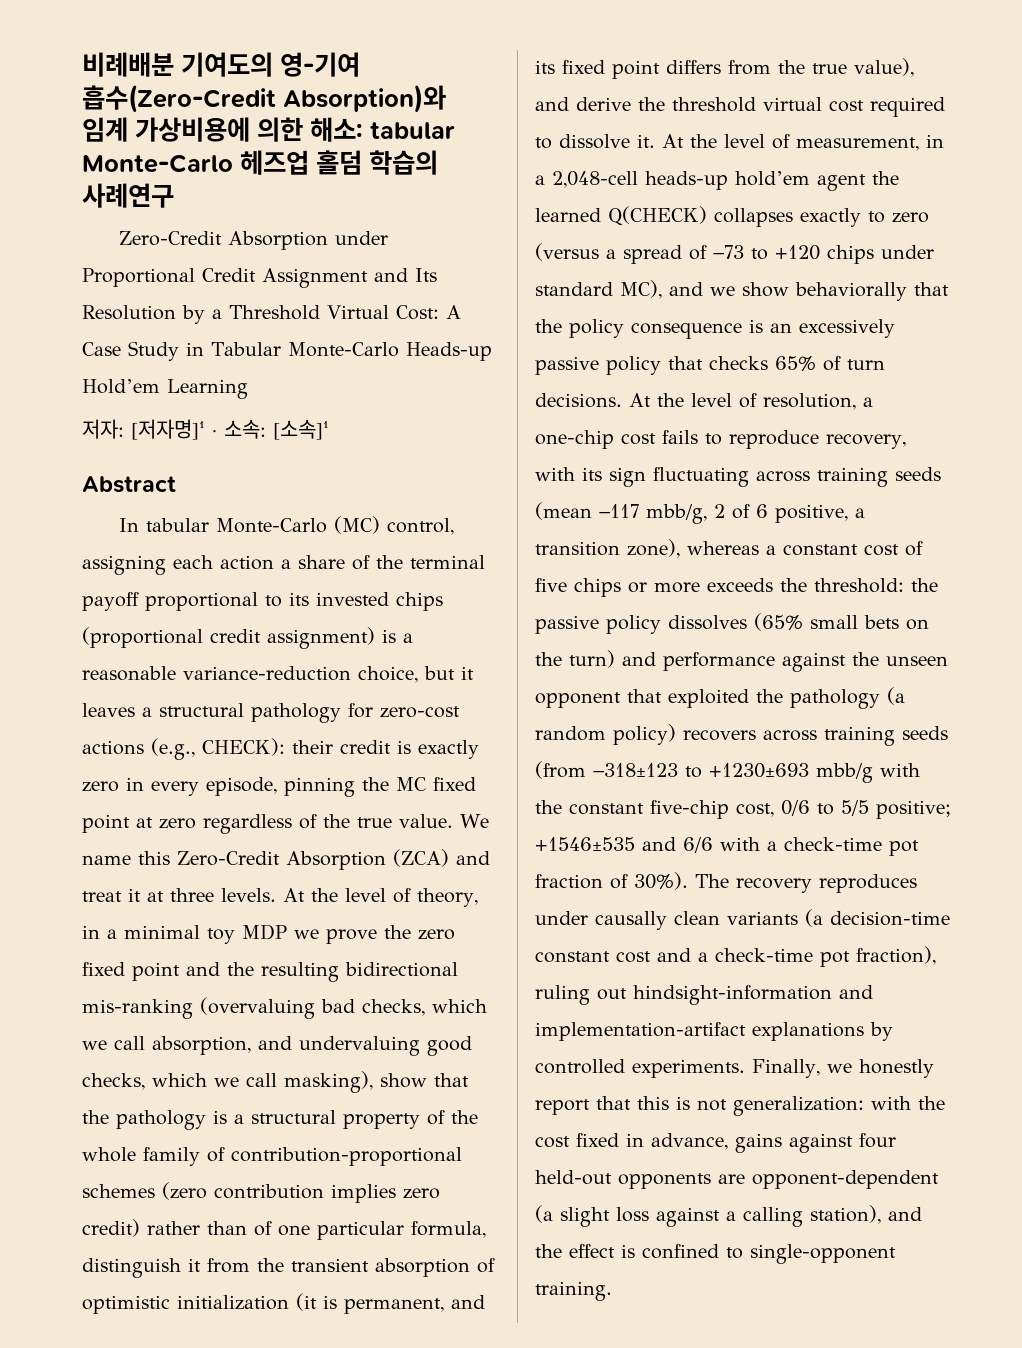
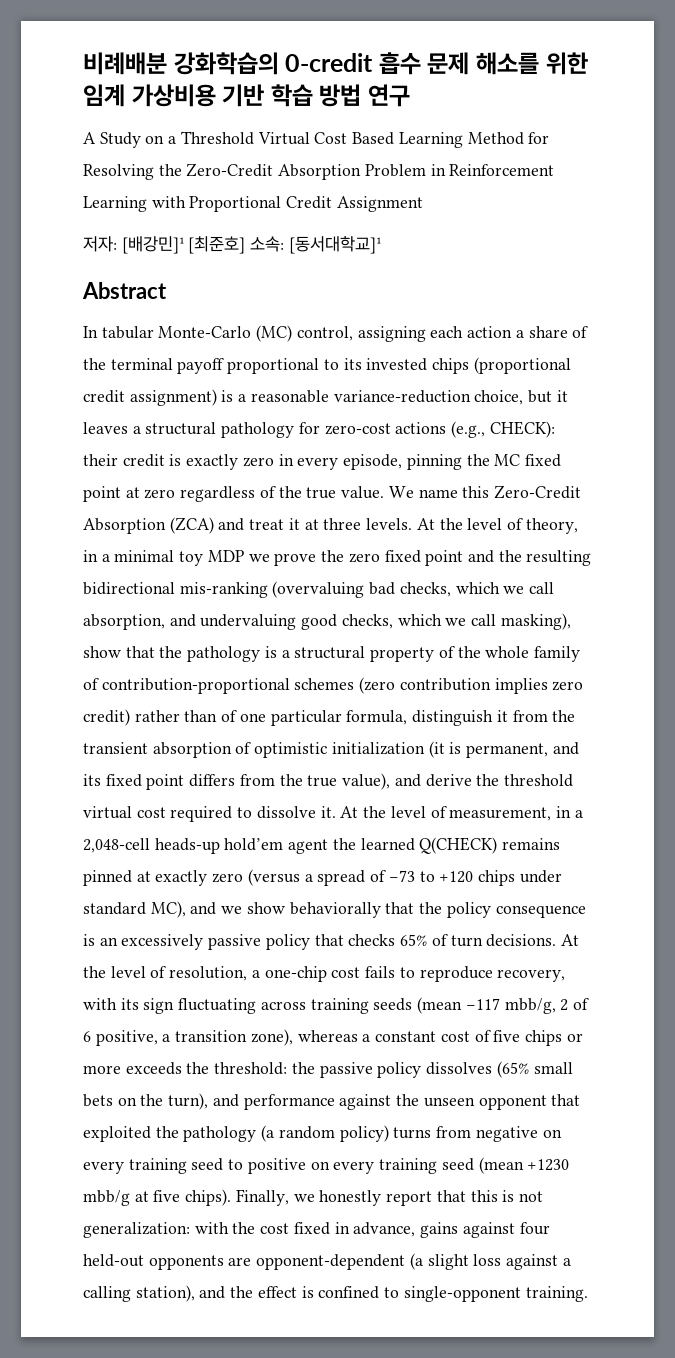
[181,52,360,77] [82,84,446,113] [82,117,455,142] [82,150,438,175] [82,183,174,208] [118,231,388,250] [82,268,437,288] [82,305,461,324] [82,341,492,361] [82,379,248,399] [82,419,329,440] 기여도의 영-기여 흡수(Zero-Credit Absorption)와 임계 가상비용에 의한 해소: tabular Monte-Carlo 헤즈업 홀덤 학습의 사례연구 // Zero-Credit Absorption under Proportional Credit Assignment and Its Resolution by a Threshold Virtual Cost: A Case Study in Tabular Monte-Carlo Heads-up Hold’em Learning // 저자: [저자명]¹ · 소속: [소속]¹ -> [173,52,588,75] [83,84,411,107] [83,131,550,148] [83,163,555,180] [83,196,423,212] [83,236,381,254] 강화학습의 0-credit 흡수 문제 해소를 위한 임계 가상비용 기반 학습 방법 연구 // A Study on a Threshold Virtual Cost Based Learning Method for Resolving the Zero-Credit Absorption Problem in Reinforcement Learning with Proportional Credit Assignment // 저자: [배강민]¹ [최준호] 소속: [동서대학교]¹
[714,208,885,227] collapses exactly to -> [502,838,561,850] [83,870,208,886] remains pinned at exactly
[569,650,615,668] turn) -> [168,1093,209,1110] turn),
[683,726,948,746] [535,761,920,783] [535,800,951,819] [535,837,919,856] [535,872,917,893] [535,909,950,930] [535,946,936,967] [535,985,873,1005] [535,1022,893,1041] [535,1059,745,1078] recovers across training seeds (from −318±123 to +1230±693 mbb/g with the constant five-chip cost, 0/6 to 5/5 positive; +1546±535 and 6/6 with a check-time pot fraction of 30%). The recovery reproduces under causally clean variants (a decision-time constant cost and a check-time pot fraction), ruling out hindsight-information and implementation-artifact explanations by controlled experiments. -> [393,1126,562,1142] [83,1157,570,1174] [83,1189,232,1206] turns from negative on every training seed to positive on every training seed (mean +1230 mbb/g at five chips).

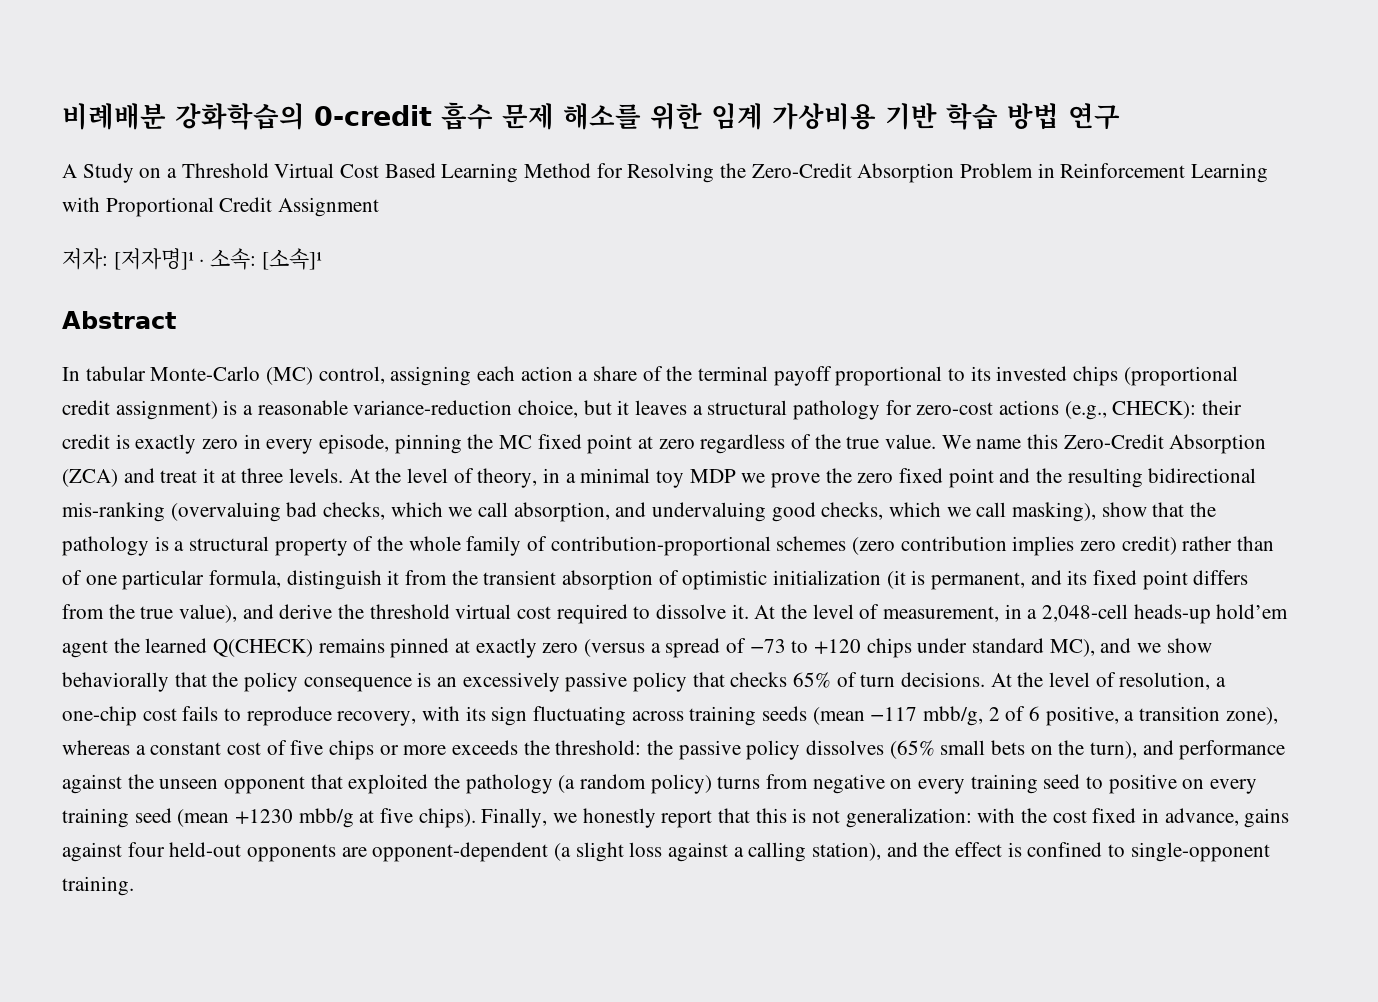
[121,236,381,254] [배강민]¹ [최준호] 소속: [동서대학교]¹ -> [113,248,322,270] [저자명]¹ · 소속: [소속]¹

